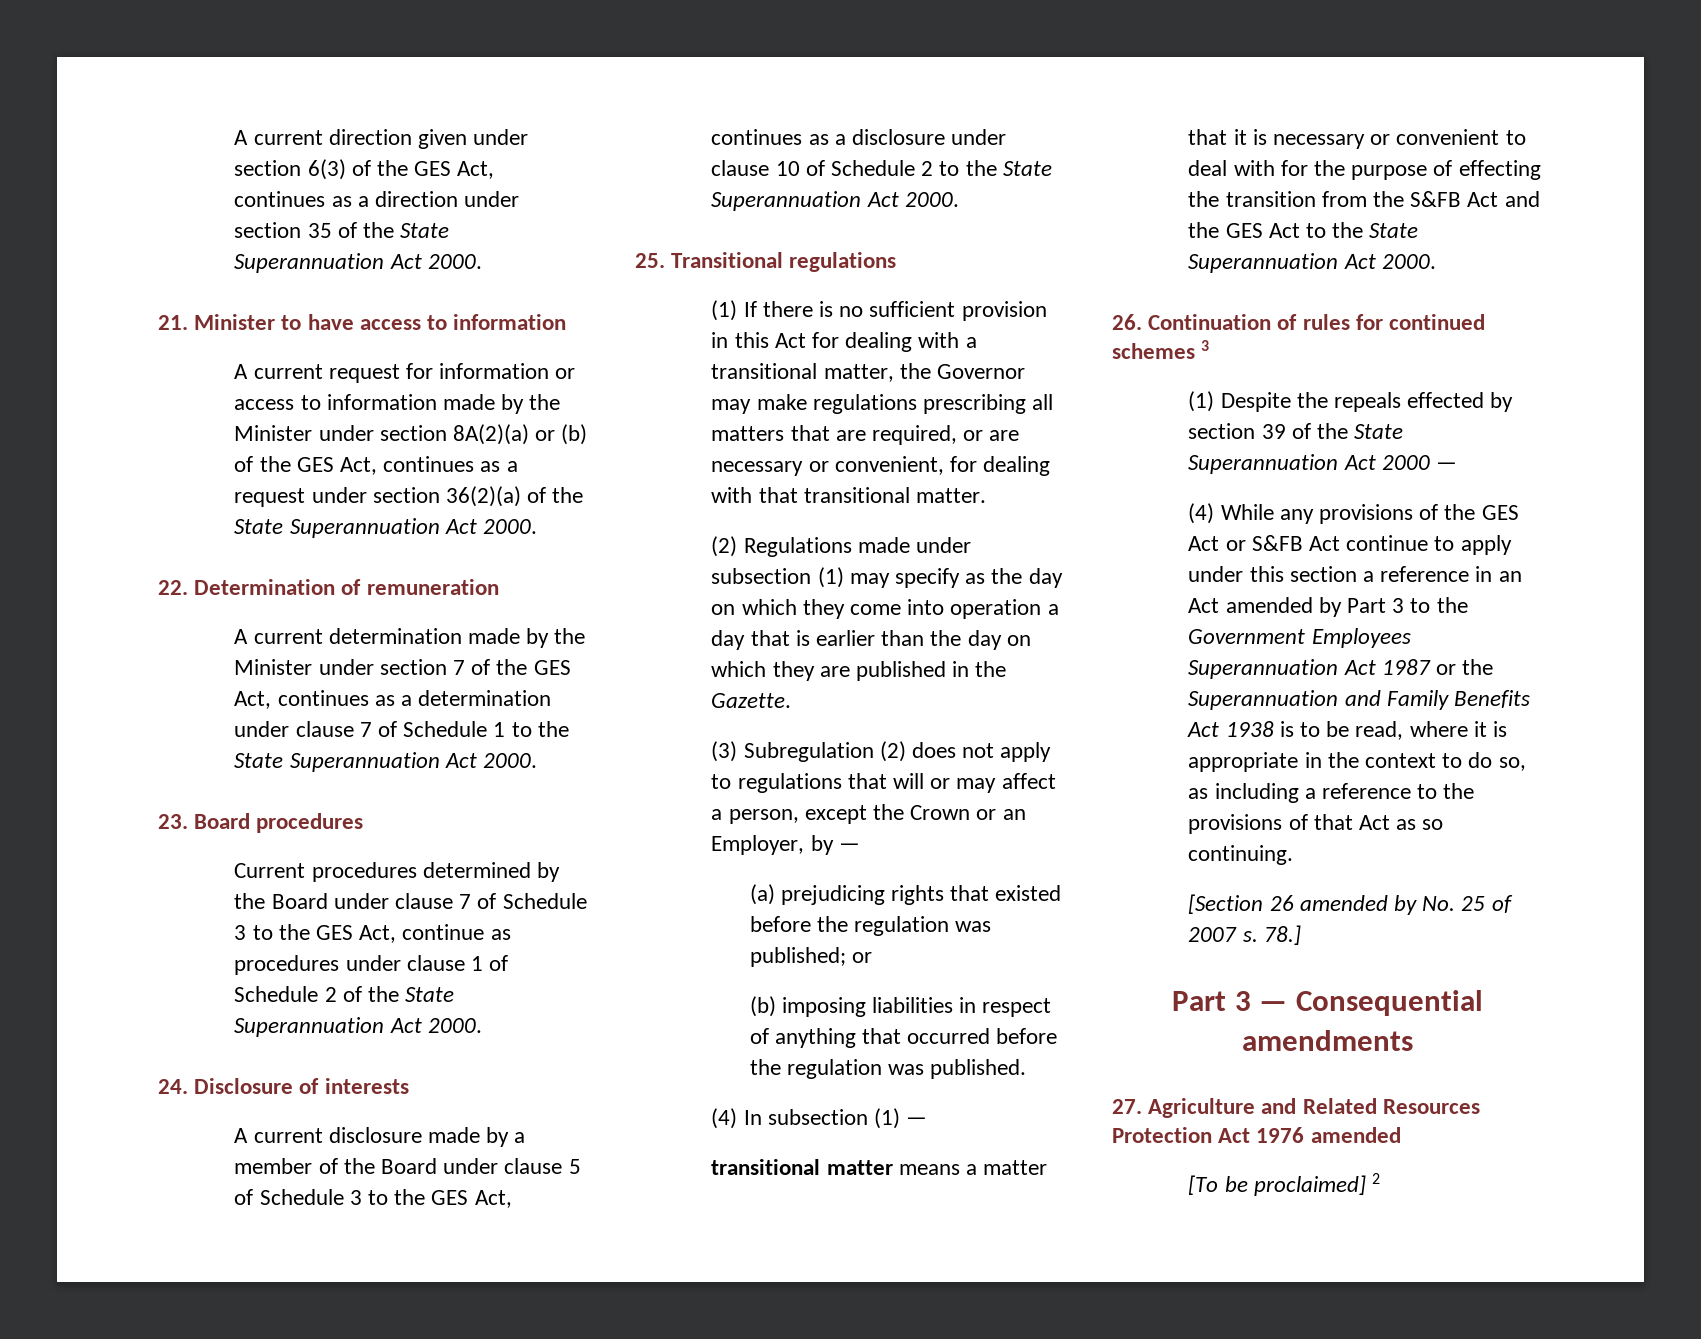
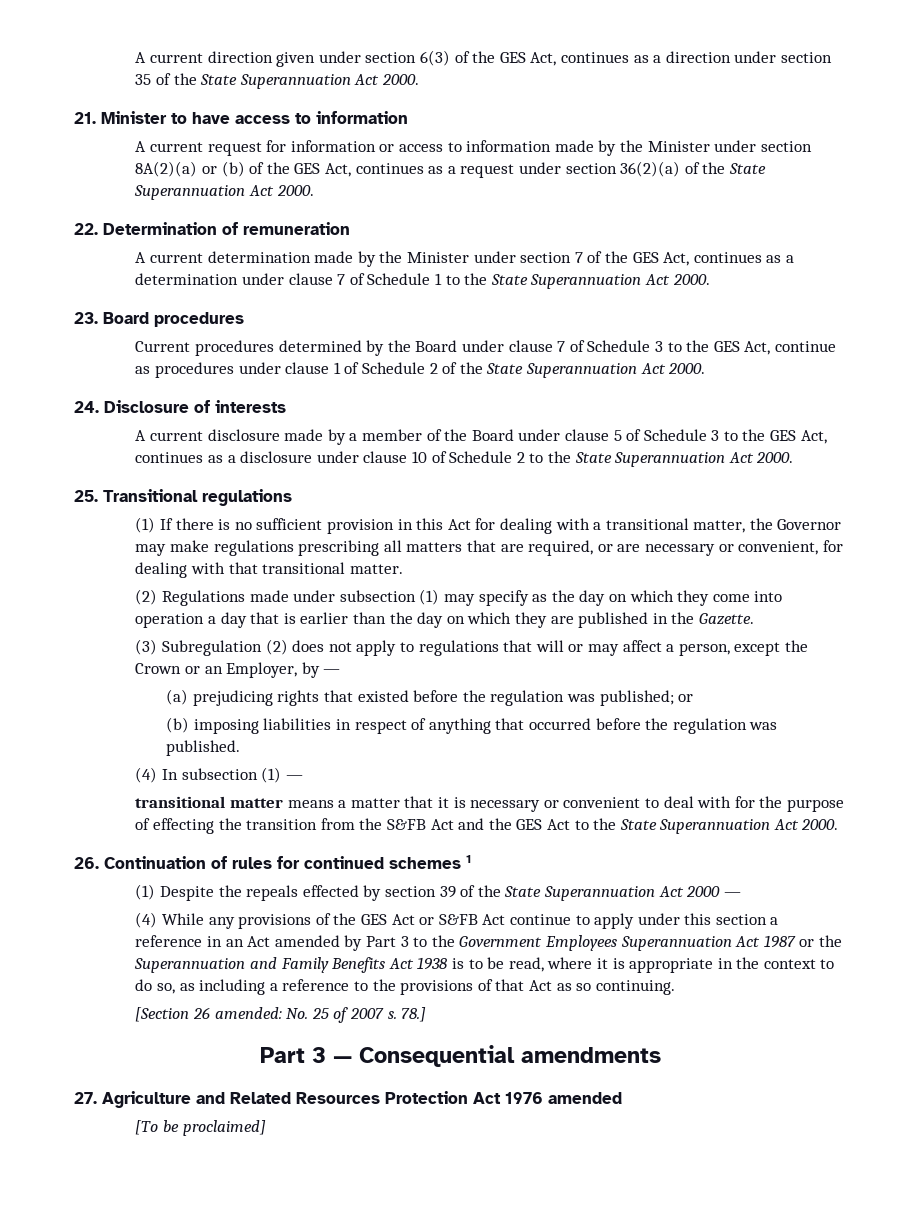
[1201,340,1210,351] 3 -> [466,855,471,863] 1
[1299,895,1418,915] amended by -> [214,1007,282,1019] amended:
[1372,1173,1381,1184] 2 -> (266, 1128) none

